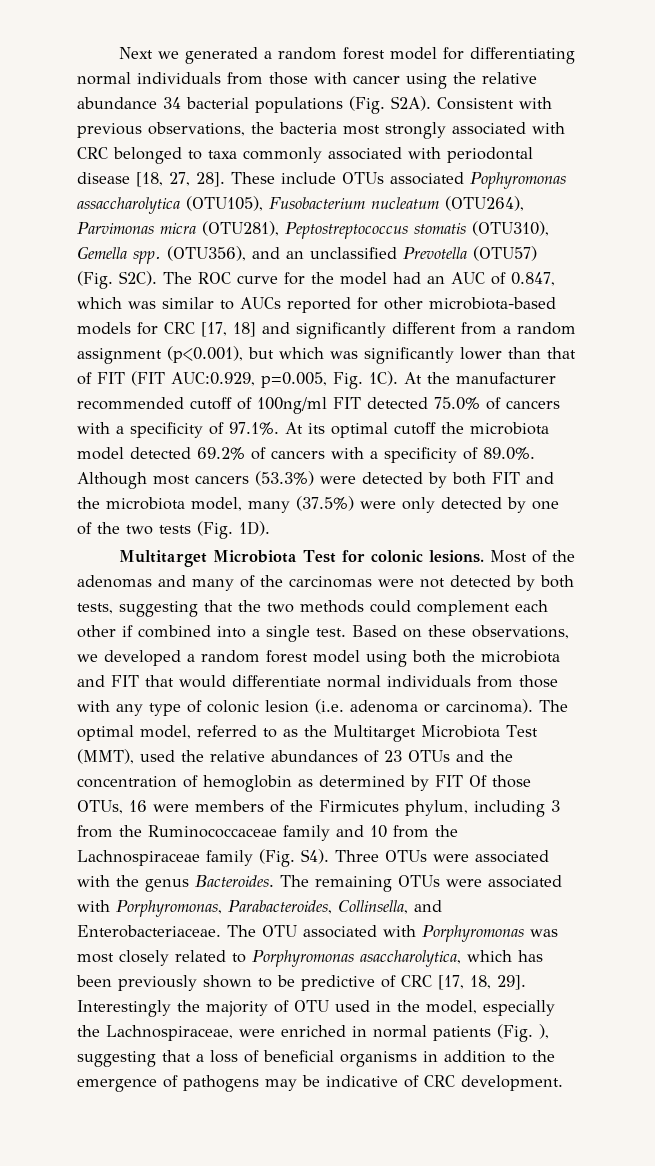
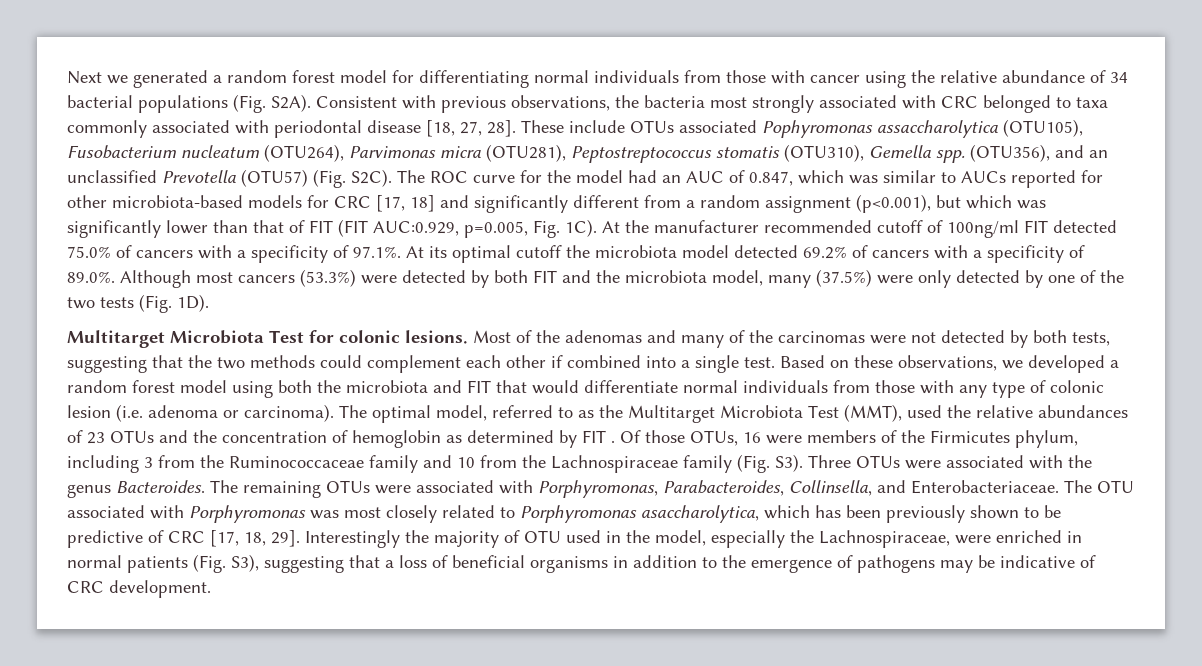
(157, 103) none -> [1090,70,1106,83] of
(463, 781) none -> [611,440,615,443] .
[301,849,329,864] S4). -> [775,454,803,472] S3).
[539,1024,549,1039] ), -> [231,554,259,572] S3),

